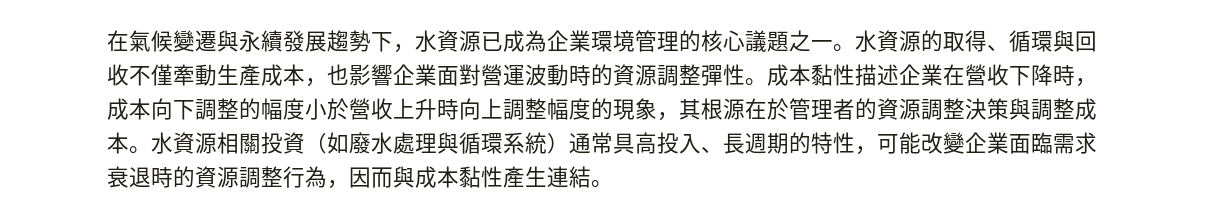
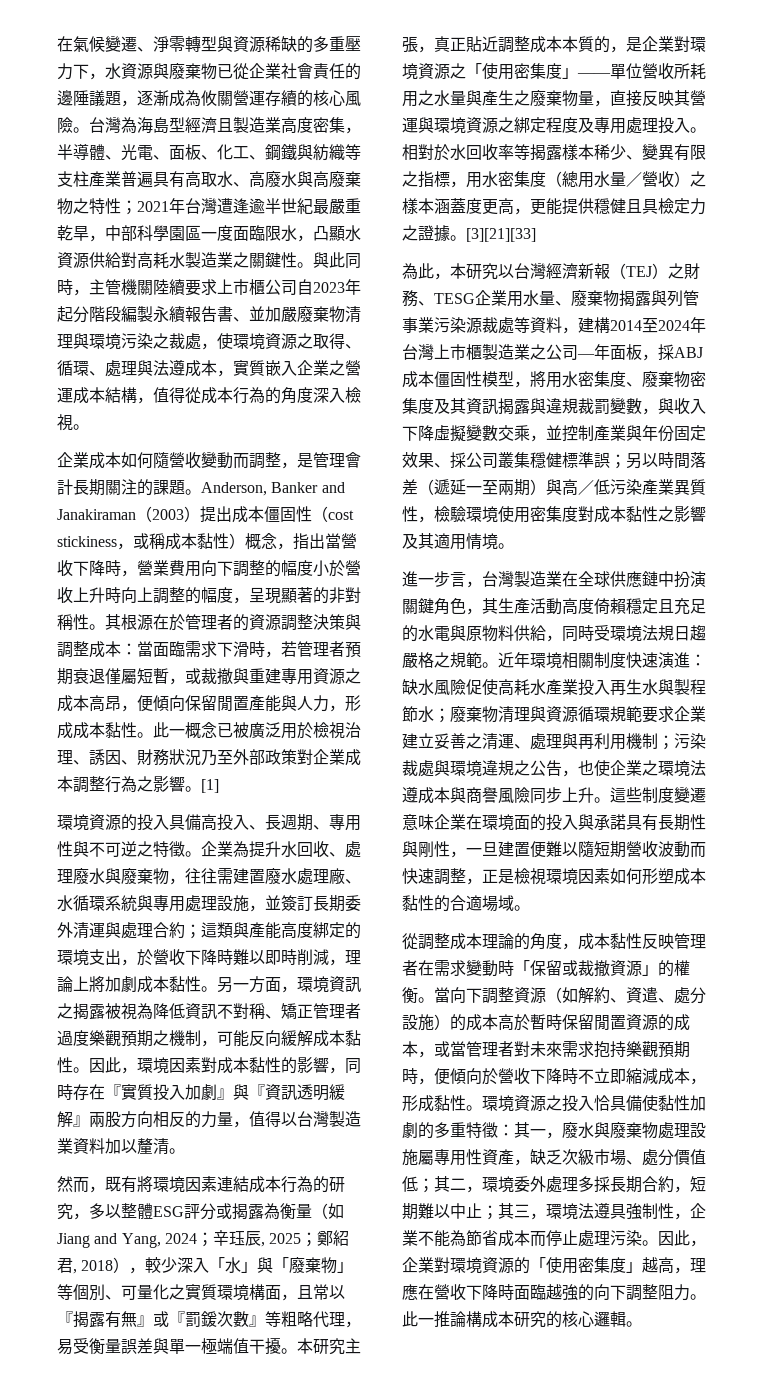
[217,30,1097,53] [107,64,965,87] 與永續發展趨勢下，水資源已成為企業環境管理的核心議題之一。水資源的取得、循環與回收不僅牽動生產成本，也影響企業面對營運波動時的資源調整彈性。成本黏性描述企業在 -> [137,36,361,53] [57,63,361,80] [57,90,361,107] [57,117,361,134] [57,143,361,161] [57,171,361,188] [57,198,361,215] [57,225,361,242] [57,252,361,269] [57,279,361,296] [57,306,361,323] [57,333,361,350] [57,360,361,377] [57,387,361,404] [57,414,89,431] [57,451,361,469] [57,479,345,496] [57,506,354,523] [57,533,341,550] 、淨零轉型與資源稀缺的多重壓力下，水資源與廢棄物已從企業社會責任的邊陲議題，逐漸成為攸關營運存續的核心風險。台灣為海島型經濟且製造業高度密集，半導體、光電、面板、化工、鋼鐵與紡織等支柱產業普遍具有高取水、高廢水與高廢棄物之特性；2021年台灣遭逢逾半世紀最嚴重乾旱，中部科學園區一度面臨限水，凸顯水資源供給對高耗水製造業之關鍵性。與此同時，主管機關陸續要求上市櫃公司自2023年起分階段編製永續報告書、並加嚴廢棄物清理與環境污染之裁處，使環境資源之取得、循環、處理與法遵成本，實質嵌入企業之營運成本結構，值得從成本行為的角度深入檢視。 // 企業成本如何隨營收變動而調整，是管理會計長期關注的課題。Anderson, Banker and Janakiraman（2003）提出成本僵固性（cost stickiness，或稱成本黏性）概念，指出當
[107,98,151,120] 成本 -> [137,560,201,577] 營業費用
[547,98,679,121] 幅度的現象， -> [185,587,361,604] [57,614,105,630] 的幅度，呈現顯著的非對稱性。
[129,132,1097,155] [107,166,591,189] 。水資源相關投資（如廢水處理與循環系統）通常具高投入、長週期的特性，可能改變企業面臨需求衰退時的資源調整行為，因而與成本黏性產生連結 -> [121,641,361,658] [57,668,361,685] [57,695,361,712] [57,722,361,739] [57,749,361,766] [57,776,219,793] [57,814,361,831] [57,841,361,858] [57,868,361,885] [57,895,361,912] [57,922,361,939] [57,949,361,966] [57,976,361,993] [57,1003,361,1020] [57,1030,361,1047] [57,1057,361,1074] [57,1084,345,1101] [57,1111,361,1128] [57,1138,185,1155] [57,1176,345,1193] [57,1203,344,1220] [57,1230,350,1248] [57,1257,354,1274] [57,1284,345,1301] [57,1311,361,1328] [57,1337,361,1355] [402,36,706,53] [402,63,706,80] [402,90,706,107] [402,117,706,134] [402,143,706,161] [402,171,706,188] [402,198,706,215] [402,225,536,242] [402,263,700,280] [402,290,699,307] [402,317,706,334] [402,344,703,361] [402,371,706,388] [402,397,706,415] [402,424,706,442] [402,452,706,469] [402,479,706,496] [402,506,706,523] [402,533,514,550] [402,571,706,588] [402,598,706,615] [402,625,706,642] [402,652,706,669] [402,679,706,696] [402,706,706,723] [402,733,706,750] [402,760,706,777] [402,786,706,804] [402,814,706,831] [402,841,706,858] [402,868,706,885] [402,895,530,912] [402,933,706,950] [402,959,690,977] [402,987,706,1004] [402,1014,690,1031] [402,1041,690,1058] [402,1068,706,1085] [402,1095,706,1112] [402,1122,706,1139] [402,1149,706,1166] [402,1176,706,1193] [402,1203,706,1220] [402,1230,706,1247] [402,1257,706,1274] [402,1284,706,1301] [402,1311,626,1328] ：當面臨需求下滑時，若管理者預期衰退僅屬短暫，或裁撤與重建專用資源之成本高昂，便傾向保留閒置產能與人力，形成成本黏性。此一概念已被廣泛用於檢視治理、誘因、財務狀況乃至外部政策對企業成本調整行為之影響。[1] // 環境資源的投入具備高投入、長週期、專用性與不可逆之特徵。企業為提升水回收、處理廢水與廢棄物，往往需建置廢水處理廠、水循環系統與專用處理設施，並簽訂長期委外清運與處理合約；這類與產能高度綁定的環境支出，於營收下降時難以即時削減，理論上將加劇成本黏性。另一方面，環境資訊之揭露被視為降低資訊不對稱、矯正管理者過度樂觀預期之機制，可能反向緩解成本黏性。因此，環境因素對成本黏性的影響，同時存在『實質投入加劇』與『資訊透明緩解』兩股方向相反的力量，值得以台灣製造業資料加以釐清。 // 然而，既有將環境因素連結成本行為的研究，多以整體ESG評分或揭露為衡量（如Jiang and Yang, 2024；辛珏辰, 2025；鄭紹君, 2018），較少深入「水」與「廢棄物」等個別、可量化之實質環境構面，且常以『揭露有無』或『罰鍰次數』等粗略代理，易受衡量誤差與單一極端值干擾。本研究主張，真正貼近調整成本本質的，是企業對環境資源之「使用密集度」——單位營收所耗用之水量與產生之廢棄物量，直接反映其營運與環境資源之綁定程度及專用處理投入。相對於水回收率等揭露樣本稀少、變異有限之指標，用水密集度（總用水量／營收）之樣本涵蓋度更高，更能提供穩健且具檢定力之證據。[3][21][33] // 為此，本研究以台灣經濟新報（TEJ）之財務、TESG企業用水量、廢棄物揭露與列管事業污染源裁處等資料，建構2014至2024年台灣上市櫃製造業之公司—年面板，採ABJ成本僵固性模型，將用水密集度、廢棄物密集度及其資訊揭露與違規裁罰變數，與收入下降虛擬變數交乘，並控制產業與年份固定效果、採公司叢集穩健標準誤；另以時間落差（遞延一至兩期）與高／低污染產業異質性，檢驗環境使用密集度對成本黏性之影響及其適用情境。 // 進一步言，台灣製造業在全球供應鏈中扮演關鍵角色，其生產活動高度倚賴穩定且充足的水電與原物料供給，同時受環境法規日趨嚴格之規範。近年環境相關制度快速演進：缺水風險促使高耗水產業投入再生水與製程節水；廢棄物清理與資源循環規範要求企業建立妥善之清運、處理與再利用機制；污染裁處與環境違規之公告，也使企業之環境法遵成本與商譽風險同步上升。這些制度變遷意味企業在環境面的投入與承諾具有長期性與剛性，一旦建置便難以隨短期營收波動而快速調整，正是檢視環境因素如何形塑成本黏性的合適場域。 // 從調整成本理論的角度，成本黏性反映管理者在需求變動時「保留或裁撤資源」的權衡。當向下調整資源（如解約、資遣、處分設施）的成本高於暫時保留閒置資源的成本，或當管理者對未來需求抱持樂觀預期時，便傾向於營收下降時不立即縮減成本，形成黏性。環境資源之投入恰具備使黏性加劇的多重特徵：其一，廢水與廢棄物處理設施屬專用性資產，缺乏次級市場、處分價值低；其二，環境委外處理多採長期合約，短期難以中止；其三，環境法遵具強制性，企業不能為節省成本而停止處理污染。因此，企業對環境資源的「使用密集度」越高，理應在營收下降時面臨越強的向下調整阻力。此一推論構成本研究的核心邏輯

